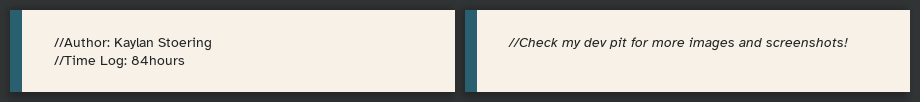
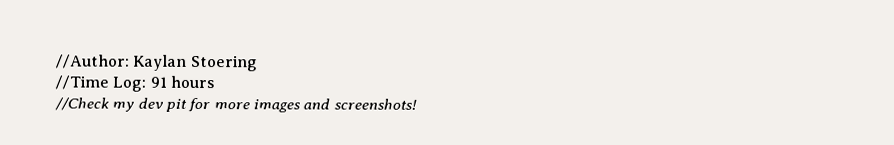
[131,56,185,65] 84hours -> [149,75,214,89] 91 hours

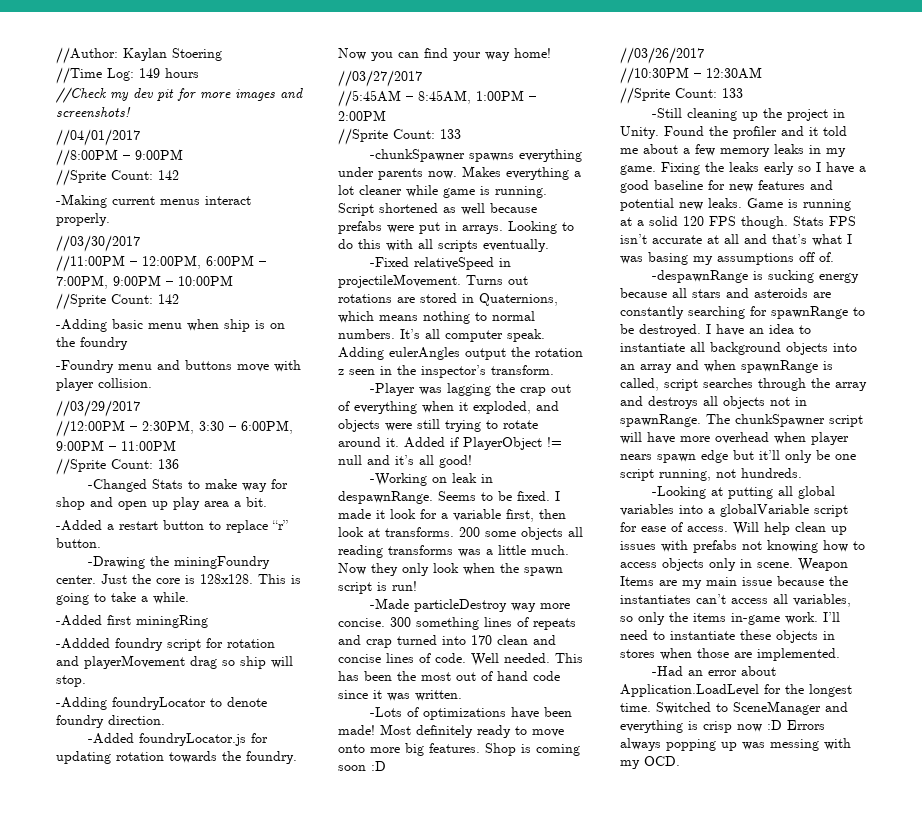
[149,76,167,88] 91 -> [139,68,160,78] 149
(417, 104) none -> [56,129,140,146] [56,149,183,166] [56,169,179,186] [56,194,251,208] [56,213,110,226] [56,235,140,252] [56,255,266,272] [56,275,233,289] [56,293,179,310] [56,319,285,332] [56,337,128,350] [56,360,301,373] [56,378,152,391] [56,400,140,417] [56,420,293,437] [56,440,176,451] [56,458,179,475] [88,479,289,492] [56,497,267,510] [56,520,288,533] [56,538,101,548] [88,556,271,569] [56,574,301,584] [56,592,189,605] [56,615,208,628] [56,638,275,651] [56,655,293,669] [56,675,86,687] [56,697,267,710] [56,715,165,728] [88,733,269,746] [56,751,297,764] [338,48,551,61] [338,70,422,87] [338,90,536,107] [338,110,386,121] [338,128,461,145] [370,149,583,162] [338,166,581,180] [338,185,547,198] [338,203,537,216] [338,221,574,234] [338,239,549,252] [370,257,512,270] [338,274,528,288] [338,293,558,306] [338,311,535,324] [338,329,545,342] [338,347,583,360] [338,365,554,378] [370,383,572,396] [338,401,559,414] [338,419,538,432] [338,437,562,450] [338,455,472,468] [370,473,494,486] [338,491,560,504] [338,509,566,522] [338,527,583,540] [338,545,569,558] [338,563,563,576] [338,581,417,594] [370,598,571,612] [338,617,576,630] [338,635,556,648] [338,653,583,666] [338,671,560,681] [338,690,462,701] [370,707,573,720] [338,724,564,738] [338,743,580,756] [338,761,386,771] [620,47,704,64] [620,67,762,84] [620,87,743,104] [652,108,846,121] [620,126,847,139] [620,144,846,157] [620,162,866,175] [620,180,833,193] [620,198,851,211] [620,216,856,229] [620,234,852,246] [620,252,834,265] [652,270,860,283] [620,288,831,298] [620,306,865,319] [620,324,811,337] [620,342,857,355] [620,360,833,373] [620,378,867,391] [620,396,807,409] [620,414,863,427] [620,432,849,445] [620,450,856,463] [620,468,802,481] [652,486,836,499] [620,504,848,517] [620,522,847,535] [620,540,865,553] [620,558,848,571] [620,576,848,589] [620,594,851,607] [620,612,840,625] [620,630,835,643] [620,648,840,661] [652,666,777,676] [620,684,852,697] [620,701,848,715] [620,720,825,733] [620,738,851,751] [620,756,680,769] // //04/01/2017 // //8:00PM – 9:00PM // //Sprite Count: 142 // -Making current menus interact properly. // //03/30/2017 // //11:00PM – 12:00PM, 6:00PM – 7:00PM, 9:00PM – 10:00PM // //Sprite Count: 142 // -Adding basic menu when ship is on the foundry // -Foundry menu and buttons move with player collision. // //03/29/2017 // //12:00PM – 2:30PM, 3:30 – 6:00PM, 9:00PM – 11:00PM // //Sprite Count: 136 // -Changed Stats to make way for shop and open up play area a bit. // -Added a restart button to replace “r” button. // -Drawing the miningFoundry center. Just the core is 128x128. This is going to take a while. // -Added first miningRing // -Addded foundry script for rotation and playerMovement drag so ship will stop. // -Adding foundryLocator to denote foundry direction. // -Added foundryLocator.js for updating rotation towards the foundry. Now you can find your way home! // //03/27/2017 // //5:45AM – 8:45AM, 1:00PM – 2:00PM // //Sprite Count: 133 // -chunkSpawner spawns everything under parents now. Makes everything a lot cleaner while game is running. Script shortened as well because prefabs were put in arrays. Looking to do this with all scripts eventually. // -Fixed relativeSpeed in projectileMovement. Turns out rotations are stored in Quaternions, which means nothing to normal numbers. It’s all computer speak. Adding eulerAngles output the rotation z seen in the inspector’s transform. // -Player was lagging the crap out of everything when it exploded, and objects were still trying to rotate around it. Added if PlayerObject != null and it’s all good! // -Working on leak in despawnRange. Seems to be fixed. I made it look for a variable first, then look at transforms. 200 some objects all reading transforms was a little much. Now they only look when the spawn script is run! // -Made particleDestroy way more concise. 300 something lines of repeats and crap turned into 170 clean and concise lines of code. Well needed. This has been the most out of hand code since it was written. // -Lots of optimizations have been made! Most definitely ready to move onto more big features. Shop is coming soon :D // //03/26/2017 // //10:30PM – 12:30AM // //Sprite Count: 133 // -Still cleaning up the project in Unity. Found the profiler and it told me about a few memory leaks in my game. Fixing the leaks early so I have a good baseline for new features and potential new leaks. Game is running at a solid 120 FPS though. Stats FPS isn’t accurate at all and that’s what I was basing my assumptions off of. // -despawnRange is sucking energy because all stars and asteroids are constantly searching for spawnRange to be destroyed. I have an idea to instantiate all background objects into an array and when spawnRange is called, script searches through the array and destroys all objects not in spawnRange. The chunkSpawner script will have more overhead when player nears spawn edge but it’ll only be one script running, not hundreds. // -Looking at putting all global variables into a globalVariable script for ease of access. Will help clean up issues with prefabs not knowing how to access objects only in scene. Weapon Items are my main issue because the instantiates can’t access all variables, so only the items in-game work. I’ll need to instantiate these objects in stores when those are implemented. // -Had an error about Application.LoadLevel for the longest time. Switched to SceneManager and everything is crisp now :D Errors always popping up was messing with my OCD.

